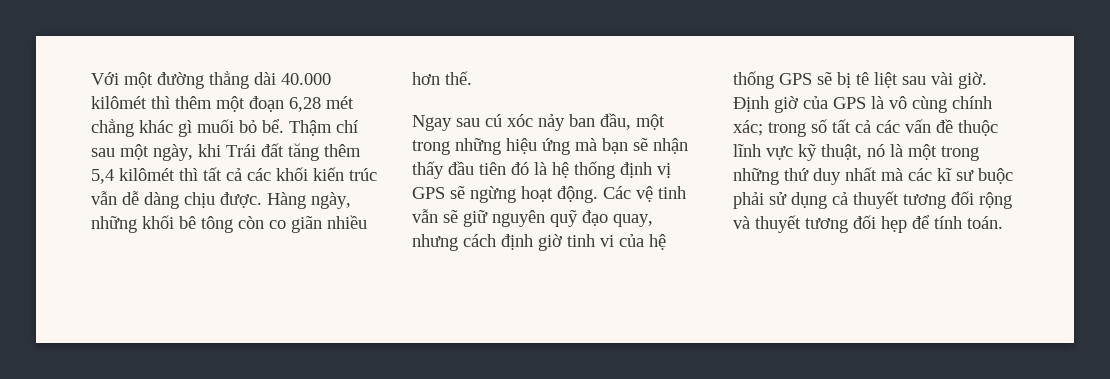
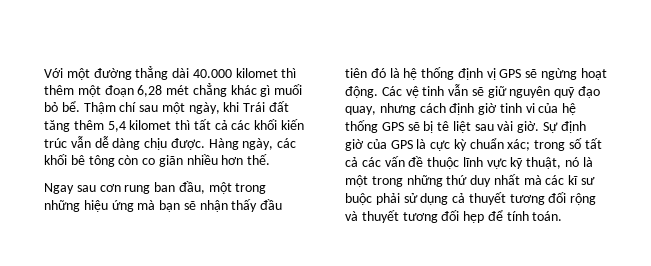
[91,96,147,109] kilômét -> [235,68,278,78] kilomet
[119,168,175,181] kilômét -> [129,120,172,130] kilomet
[91,216,137,233] những -> [277,138,297,148] các
[485,114,565,131] cú xóc nảy -> [99,184,151,194] cơn rung
[733,96,769,112] Định -> [543,121,586,133] Sự định
[889,96,992,113] vô cùng chính -> [430,138,504,151] cực kỳ chuẩn

